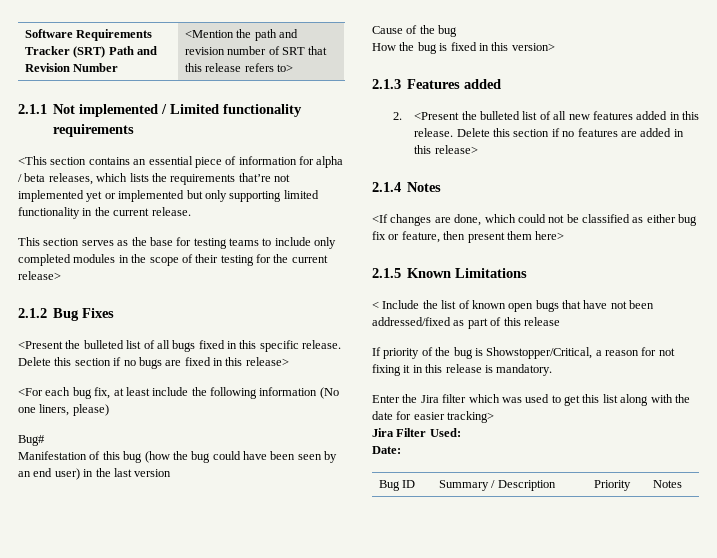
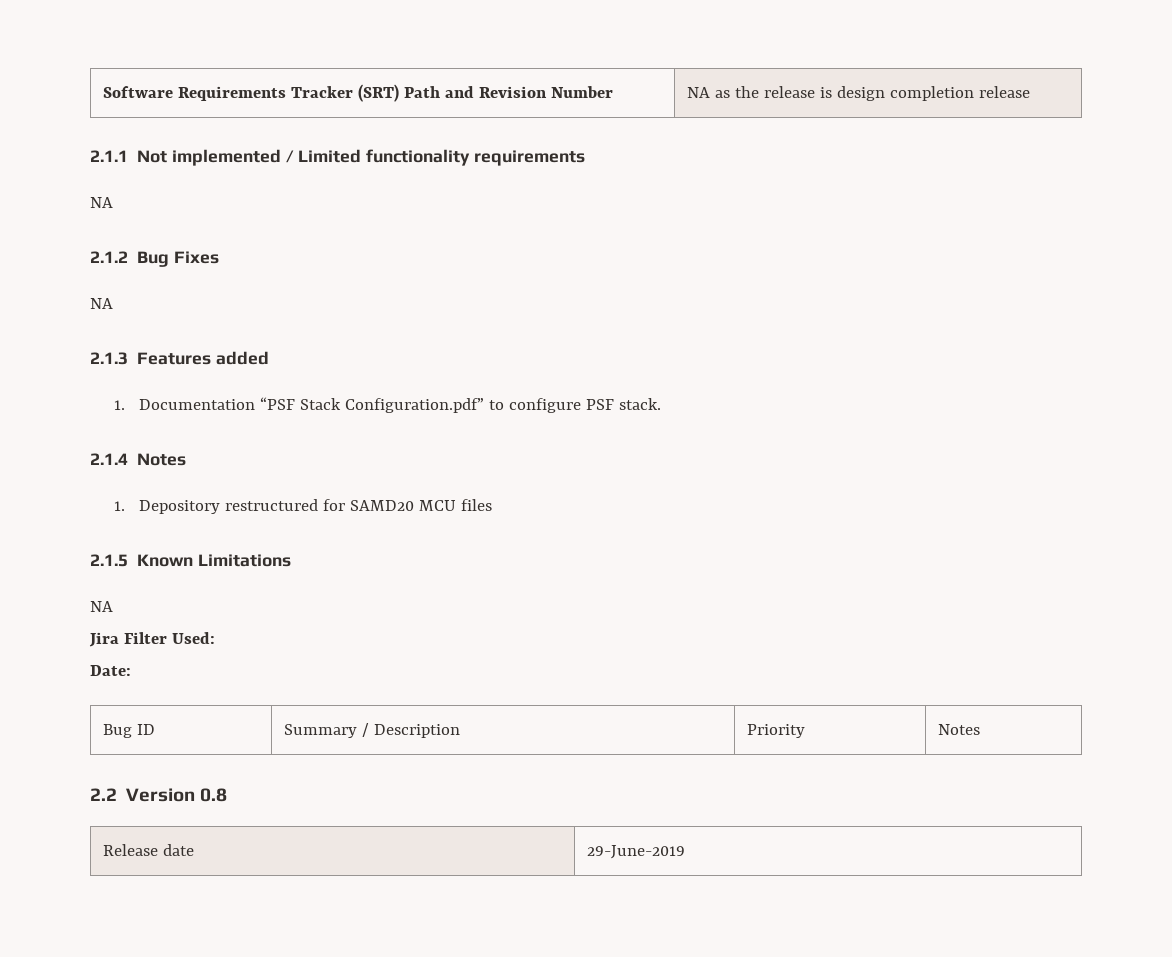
[184,29,299,41] [184,46,328,55] [184,63,294,72] <Mention the path and revision number of SRT that this release refers to> -> [687,86,1031,101] NA as the release is design completion release
[18,156,344,168] [18,173,290,185] [18,190,319,202] [18,207,191,219] [18,237,337,249] [18,254,328,266] [18,271,61,280] [18,308,115,321] [18,340,342,352] [18,357,289,369] [18,387,339,399] [18,404,109,416] [18,435,45,446] [18,451,338,463] [18,468,172,480] [372,25,458,37] [372,42,555,54] [372,79,502,89] [393,111,699,120] [414,128,684,137] [414,145,478,154] [372,182,442,192] [372,214,698,226] [372,231,565,243] [372,268,528,278] [372,300,655,312] [372,317,560,329] [372,347,675,359] [372,364,553,376] [372,394,690,406] [372,411,495,423] <This section contains an essential piece of information for alpha / beta releases, which lists the requirements that’re not implemented yet or implemented but only supporting limited functionality in the current release. // This section serves as the base for testing teams to include only completed modules in the scope of their testing for the current release> // 2.1.2 Bug Fixes // <Present the bulleted list of all bugs fixed in this specific release. Delete this section if no bugs are fixed in this release> // <For each bug fix, at least include the following information (No one liners, please) // Bug# // Manifestation of this bug (how the bug could have been seen by an end user) in the last version // Cause of the bug // How the bug is fixed in this version> // 2.1.3 Features added // 2. <Present the bulleted list of all new features added in this release. Delete this section if no features are added in this release> // 2.1.4 Notes // <If changes are done, which could not be classified as either bug fix or feature, then present them here> // 2.1.5 Known Limitations // < Include the list of known open bugs that have not been addressed/fixed as part of this release // If priority of the bug is Showstopper/Critical, a reason for not fixing it in this release is mandatory. // Enter the Jira filter which was used to get this list along with the date for easier tracking> -> [90,197,113,208] [90,251,219,267] [90,298,113,309] [90,351,269,365] [114,397,661,413] [90,453,187,466] [114,499,492,514] [90,554,291,567] [90,601,113,612] NA // 2.1.2 Bug Fixes // NA // 2.1.3 Features added // 1. Documentation “PSF Stack Configuration.pdf” to configure PSF stack. // 2.1.4 Notes // 1. Depository restructured for SAMD20 MCU files // 2.1.5 Known Limitations // NA
(682, 484) none -> [90,788,228,802] [103,844,195,856] [587,845,686,859] // 2.2 Version 0.8 // Release date | 29-June-2019

